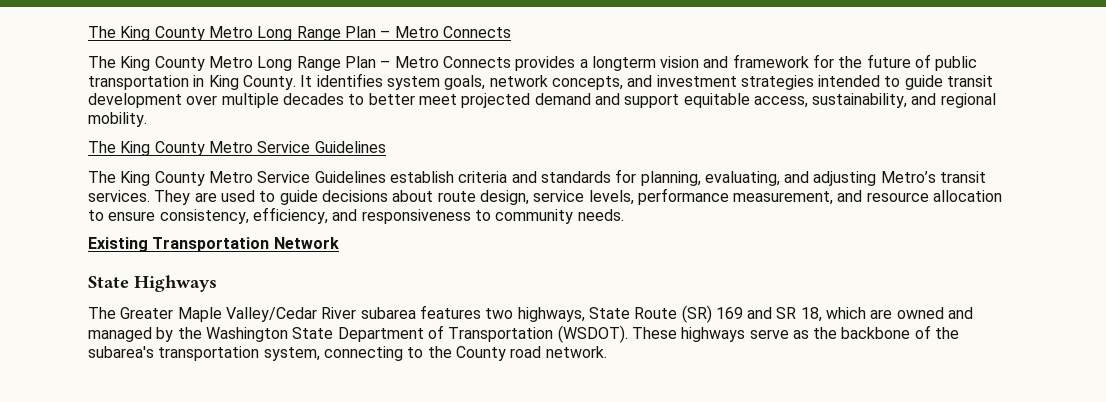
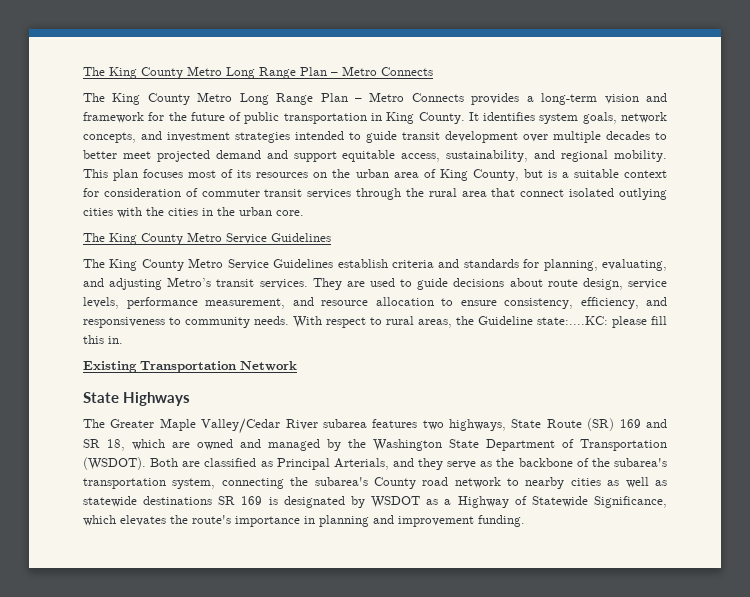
[591,56,656,71] longterm -> [541,93,598,105] long-term
(147, 119) none -> [83,169,667,181] [83,188,667,200] [83,207,304,218] This plan focuses most of its resources on the urban area of King County, but is a suitable context for consideration of commuter transit services through the rural area that connect isolated outlying cities with the cities in the urban core.
(624, 215) none -> [293,316,667,328] [83,335,123,344] With respect to rural areas, the Guideline state:....KC: please fill this in.
[631,327,746,342] These highways -> [150,458,444,470] Both are classified as Principal Arterials, and they
[407,346,607,361] to the County road network. -> [290,477,667,489] [83,496,667,508] [83,515,525,527] the subarea's County road network to nearby cities as well as statewide destinations SR 169 is designated by WSDOT as a Highway of Statewide Significance, which elevates the route's importance in planning and improvement funding.

